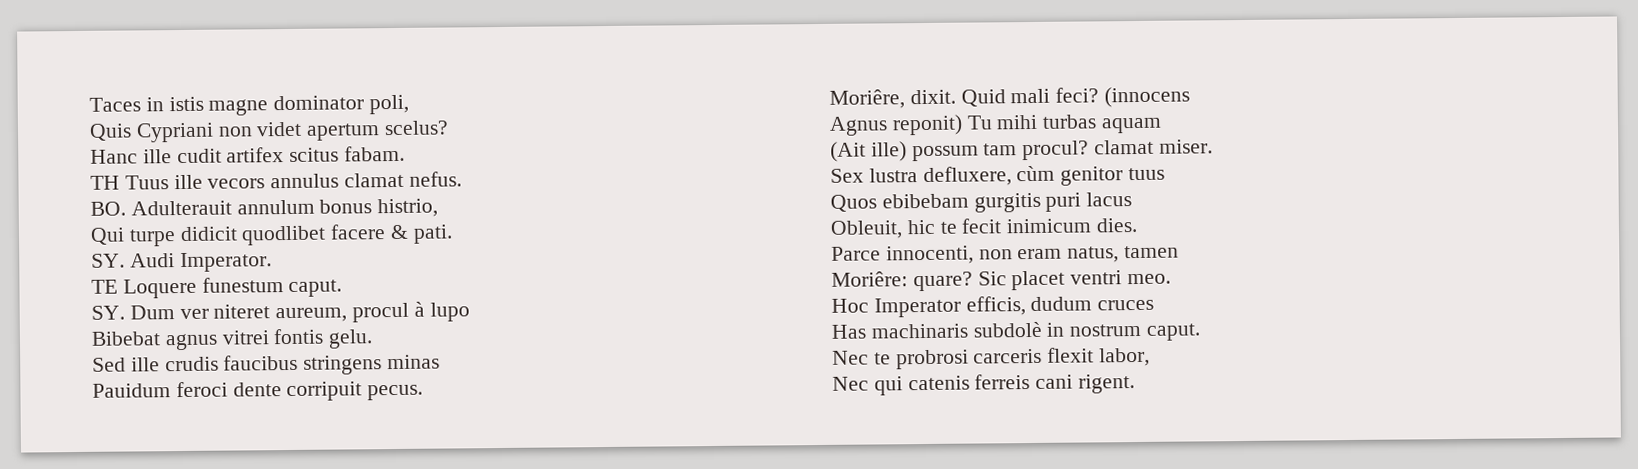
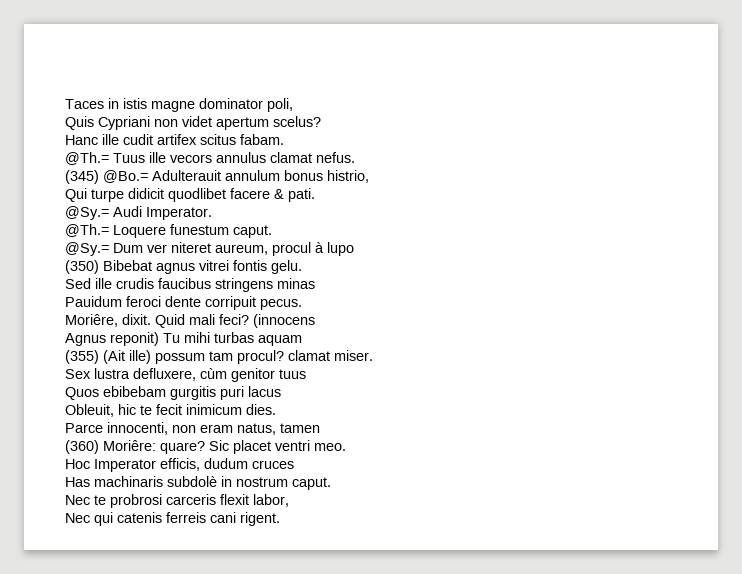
[90,175,120,190] TH -> [65,152,109,165] @Th.=
[90,201,126,216] BO. -> [65,170,148,184] (345) @Bo.=
[91,253,125,268] SY. -> [65,206,109,220] @Sy.=
[91,279,118,294] TE -> [65,224,109,237] @Th.=
[91,305,125,320] SY. -> [65,242,109,256] @Sy.=
(470, 312) none -> [65,260,99,274] (350)
(1163, 125) none -> [65,350,99,364] (355)
(1180, 252) none -> [65,440,99,454] (360)

